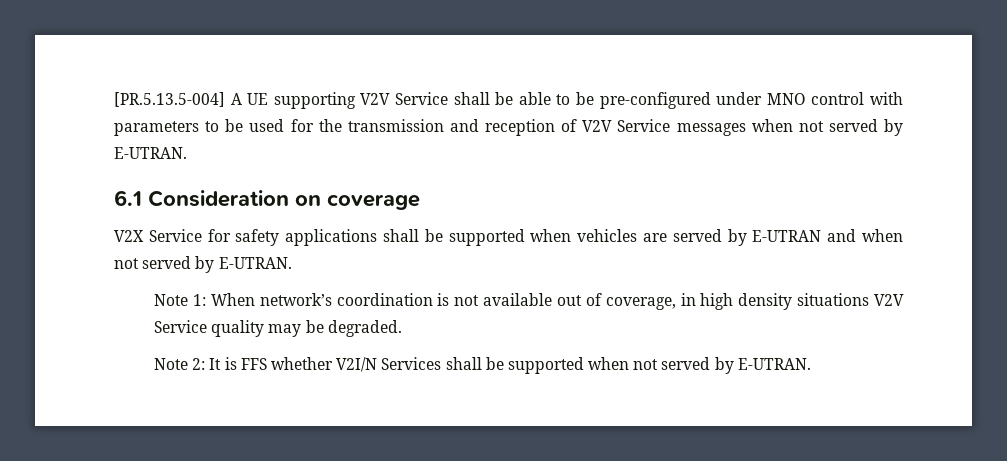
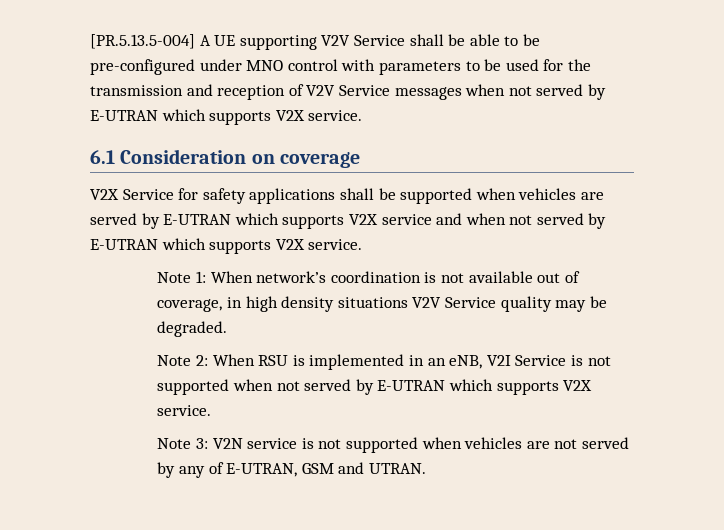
[114,147,187,159] E-UTRAN. -> [90,109,363,125] E-UTRAN which supports V2X service.
(822, 236) none -> [234,213,432,229] which supports V2X service
[218,257,292,269] E-UTRAN. -> [90,238,363,254] E-UTRAN which supports V2X service.
[209,357,504,372] It is FFS whether V2I/N Services shall be -> [212,354,611,370] When RSU is implemented in an eNB, V2I Service is not
[737,358,811,370] E-UTRAN. -> [377,379,593,395] [157,405,212,416] [157,437,629,453] [157,462,426,478] E-UTRAN which supports V2X service. // Note 3: V2N service is not supported when vehicles are not served by any of E-UTRAN, GSM and UTRAN.

